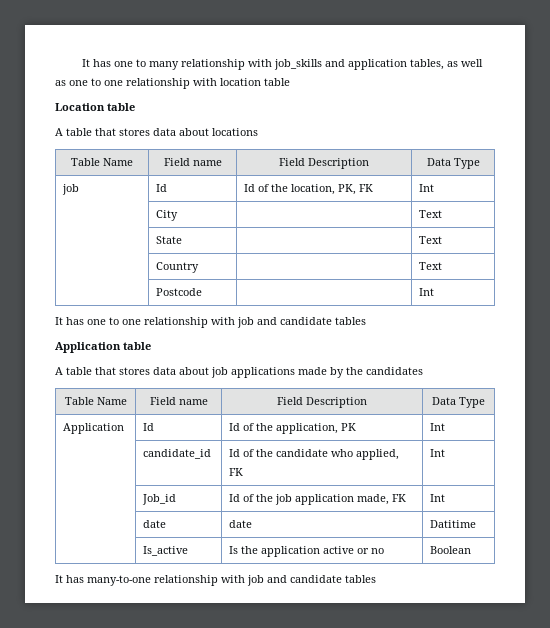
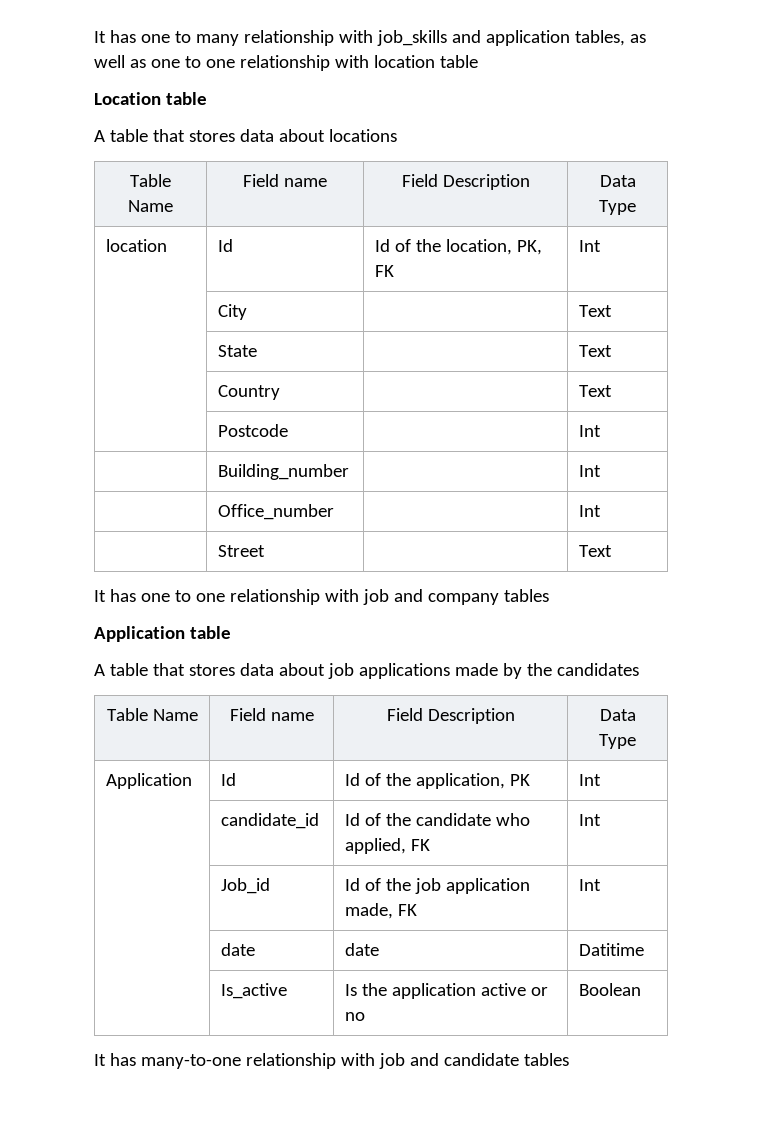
[62,184,80,195] job -> [106,239,168,252] location
(435, 292) none -> [218,464,350,480] [579,465,602,477] [218,504,335,520] [579,505,602,517] [218,545,266,557] [579,545,613,557] // | Building_number | | Int // | Office_number | | Int // | Street | | Text
[280,317,332,325] candidate -> [427,593,499,605] company

